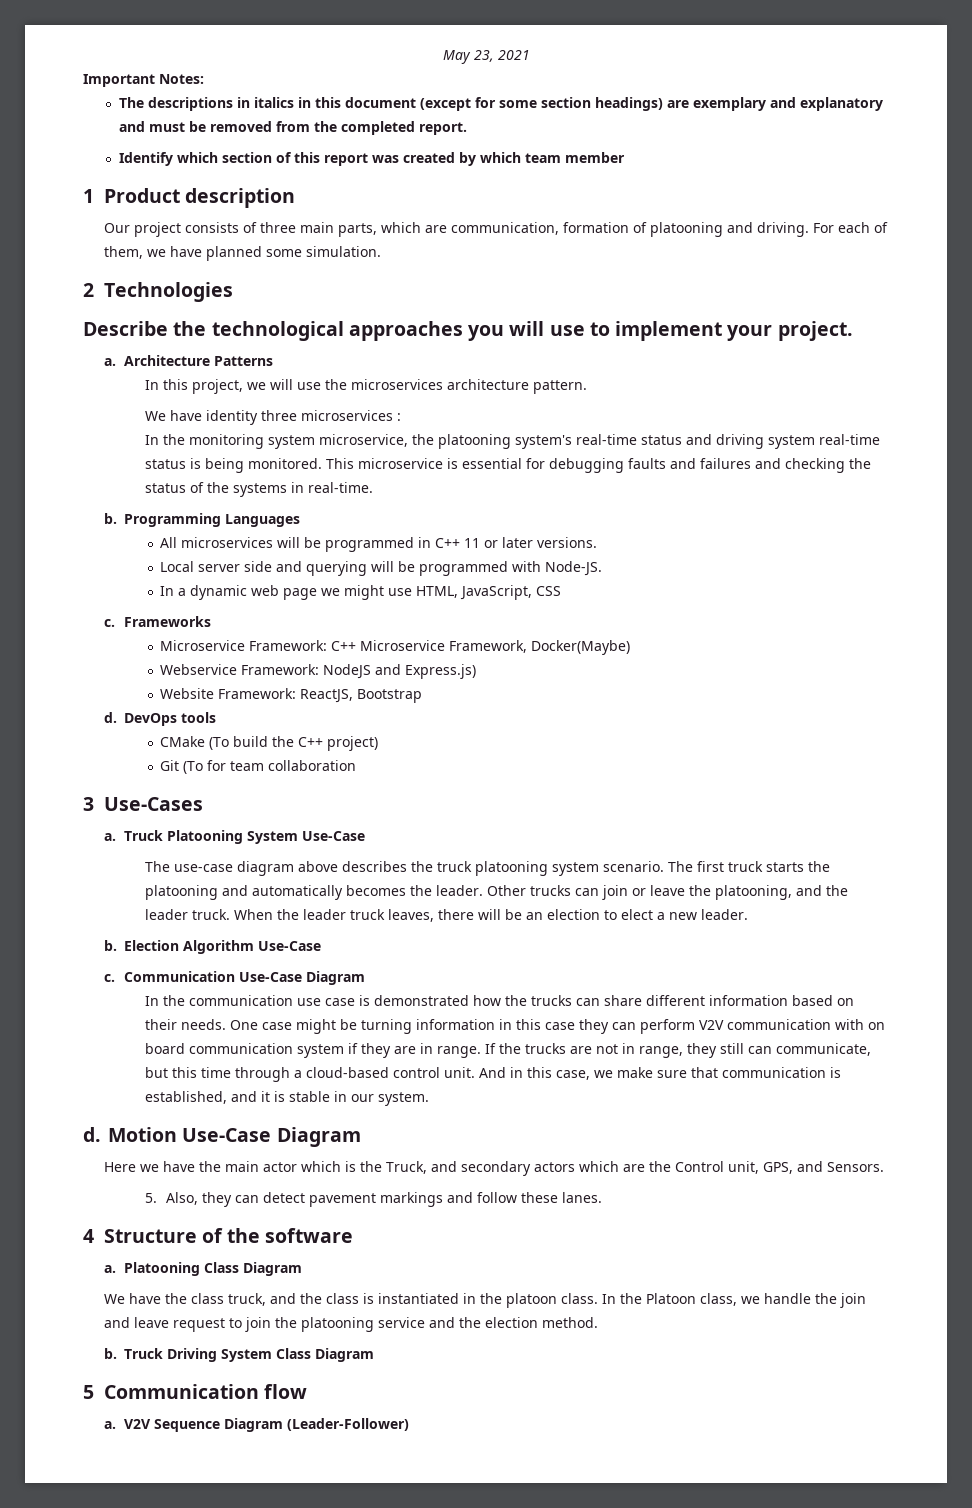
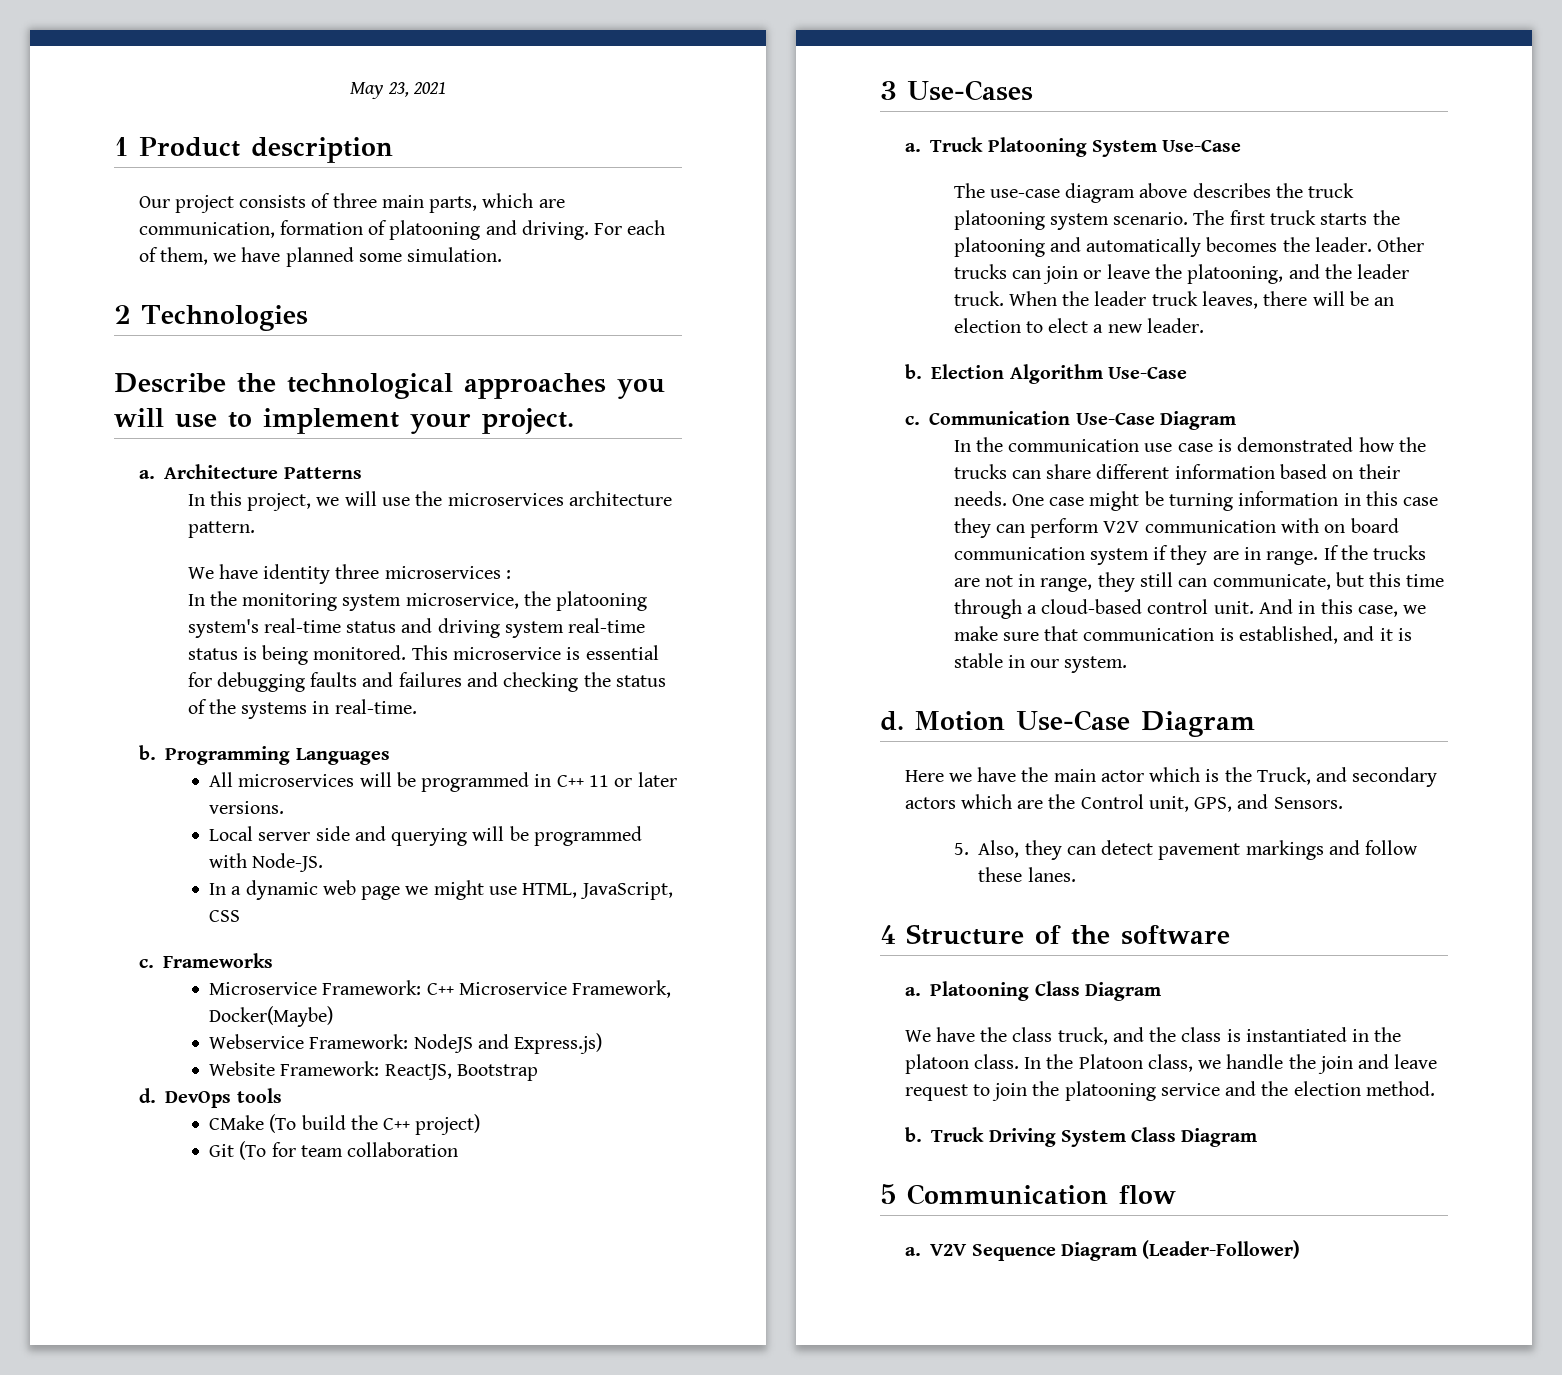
[83,74,204,87] [119,97,884,111] [119,121,468,135] [119,152,626,166] // Important Notes: // The descriptions in italics in this document (except for some section headings) are exemplary and explanatory and must be removed from the completed report. // Identify which section of this report was created by which team member -> (446, 88) none

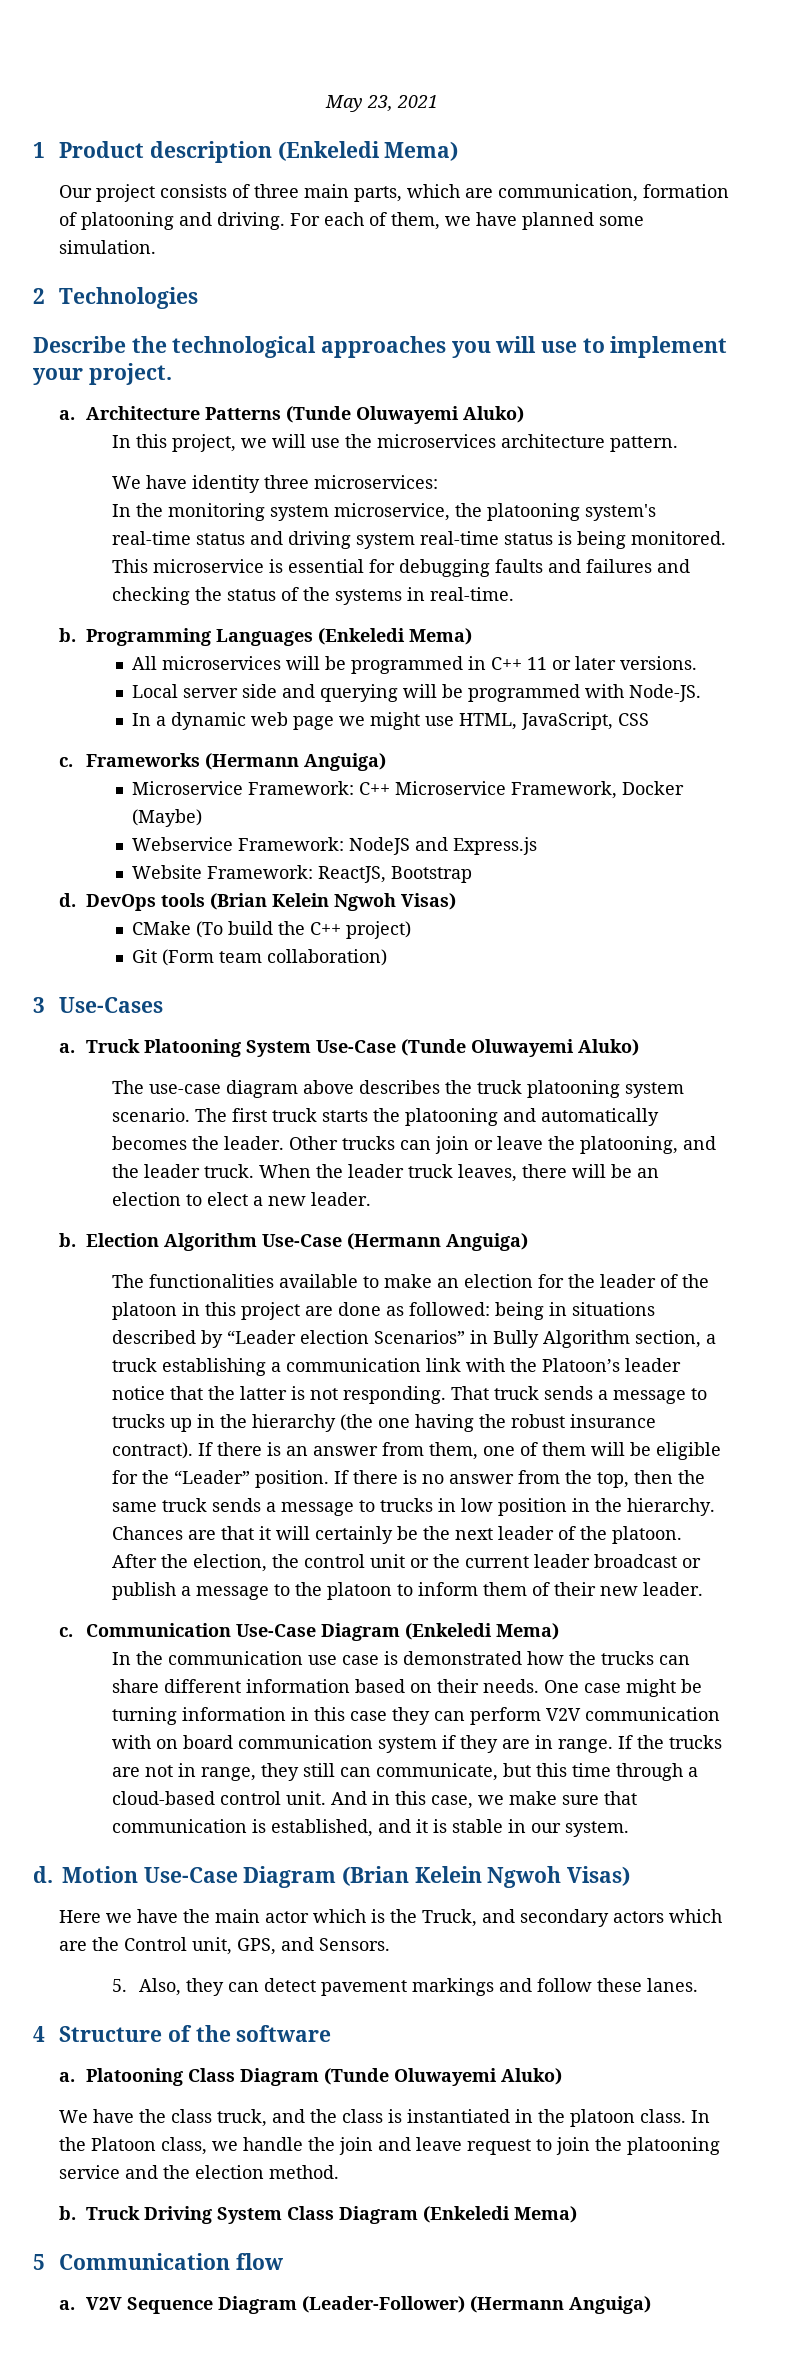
(393, 150) none -> [277,141,459,161] (Enkeledi Mema)
(362, 473) none -> [285,406,524,424] (Tunde Oluwayemi Aluko)
[384,566,511,579] microservices : -> [314,475,439,489] microservices:
(390, 756) none -> [317,628,472,645] (Enkeledi Mema)
(274, 960) none -> [204,753,386,771] (Hermann Anguiga)
[209,1006,334,1027] Docker(Maybe) -> [621,781,684,795] [131,809,202,827] Docker (Maybe)
[514,1033,603,1054] Express.js) -> [452,837,537,855] Express.js
(282, 1095) none -> [209,893,456,911] (Brian Kelein Ngwoh Visas)
[239,1141,459,1160] (To for team collaboration -> [161,949,387,966] (Form team collaboration)
(1242, 145) none -> [400,1039,639,1057] (Tunde Oluwayemi Aluko)
(1187, 372) none -> [346,1233,528,1251] [112,1274,710,1288] [112,1302,656,1320] [112,1330,717,1348] [112,1358,682,1376] [112,1386,708,1404] [112,1414,657,1432] [112,1442,722,1460] [112,1470,706,1488] [112,1498,716,1516] [112,1526,683,1544] [112,1554,702,1572] [112,1582,704,1600] (Hermann Anguiga) // The functionalities available to make an election for the leader of the platoon in this project are done as followed: being in situations described by “Leader election Scenarios” in Bully Algorithm section, a truck establishing a communication link with the Platoon’s leader notice that the latter is not responding. That truck sends a message to trucks up in the hierarchy (the one having the robust insurance contract). If there is an answer from them, one of them will be eligible for the “Leader” position. If there is no answer from the top, then the same truck sends a message to trucks in low position in the hierarchy. Chances are that it will certainly be the next leader of the platoon. After the election, the control unit or the current leader broadcast or publish a message to the platoon to inform them of their new leader.
(1236, 420) none -> [404,1623,559,1640] (Enkeledi Mema)
(1255, 724) none -> [342,1866,631,1888] (Brian Kelein Ngwoh Visas)
(1161, 991) none -> [323,2068,562,2086] (Tunde Oluwayemi Aluko)
(1258, 1137) none -> [422,2206,577,2223] (Enkeledi Mema)
(1301, 1249) none -> [469,2296,651,2314] (Hermann Anguiga)

